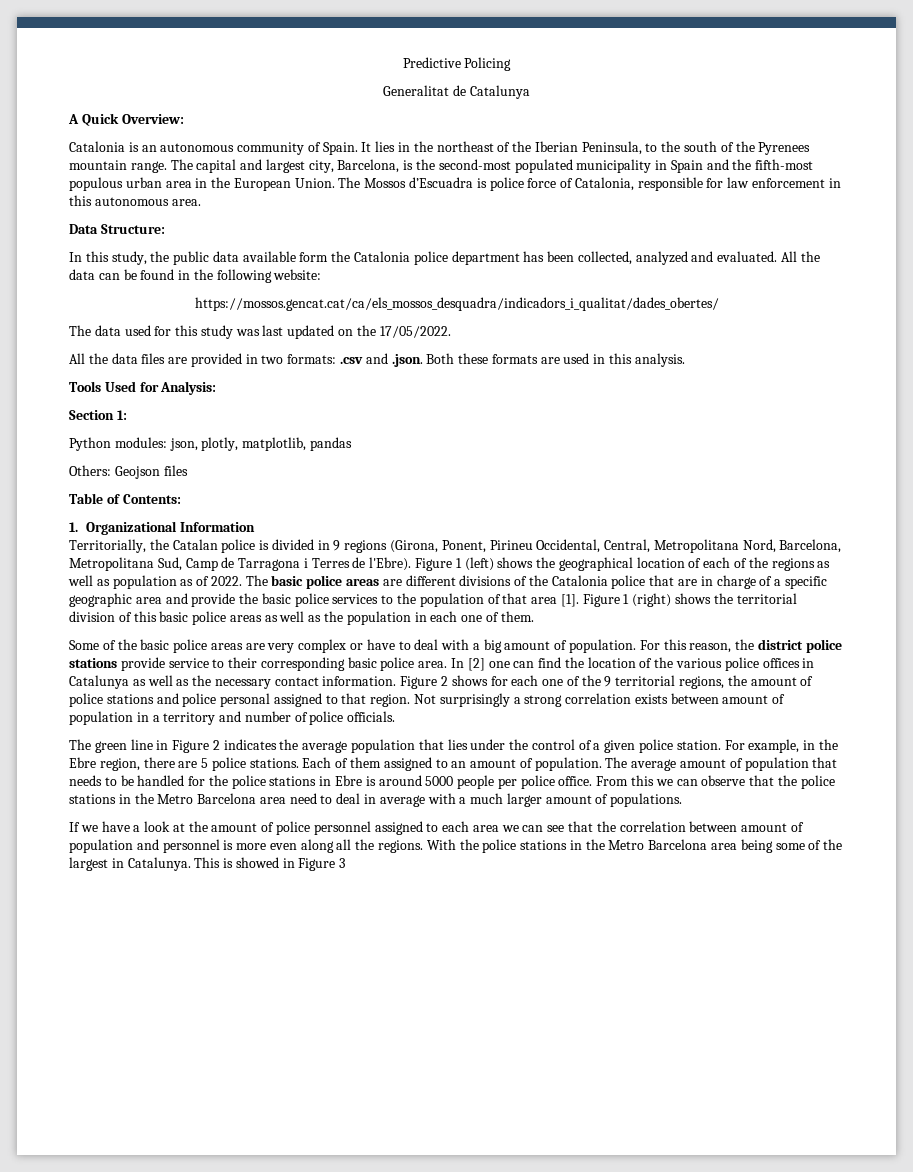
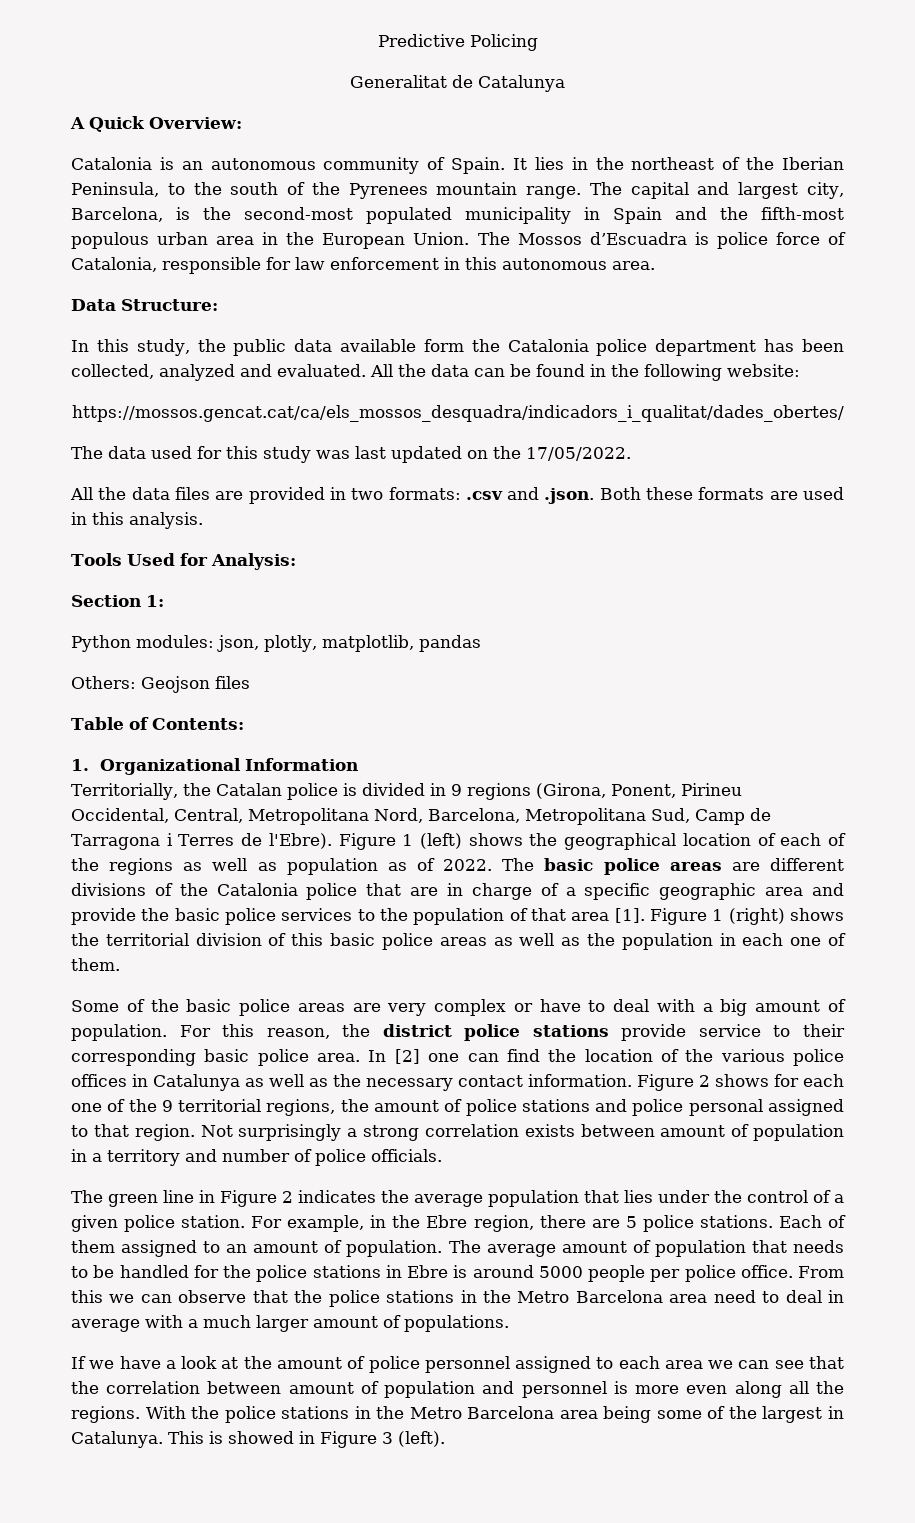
(346, 863) none -> [398,1431,445,1447] (left).

